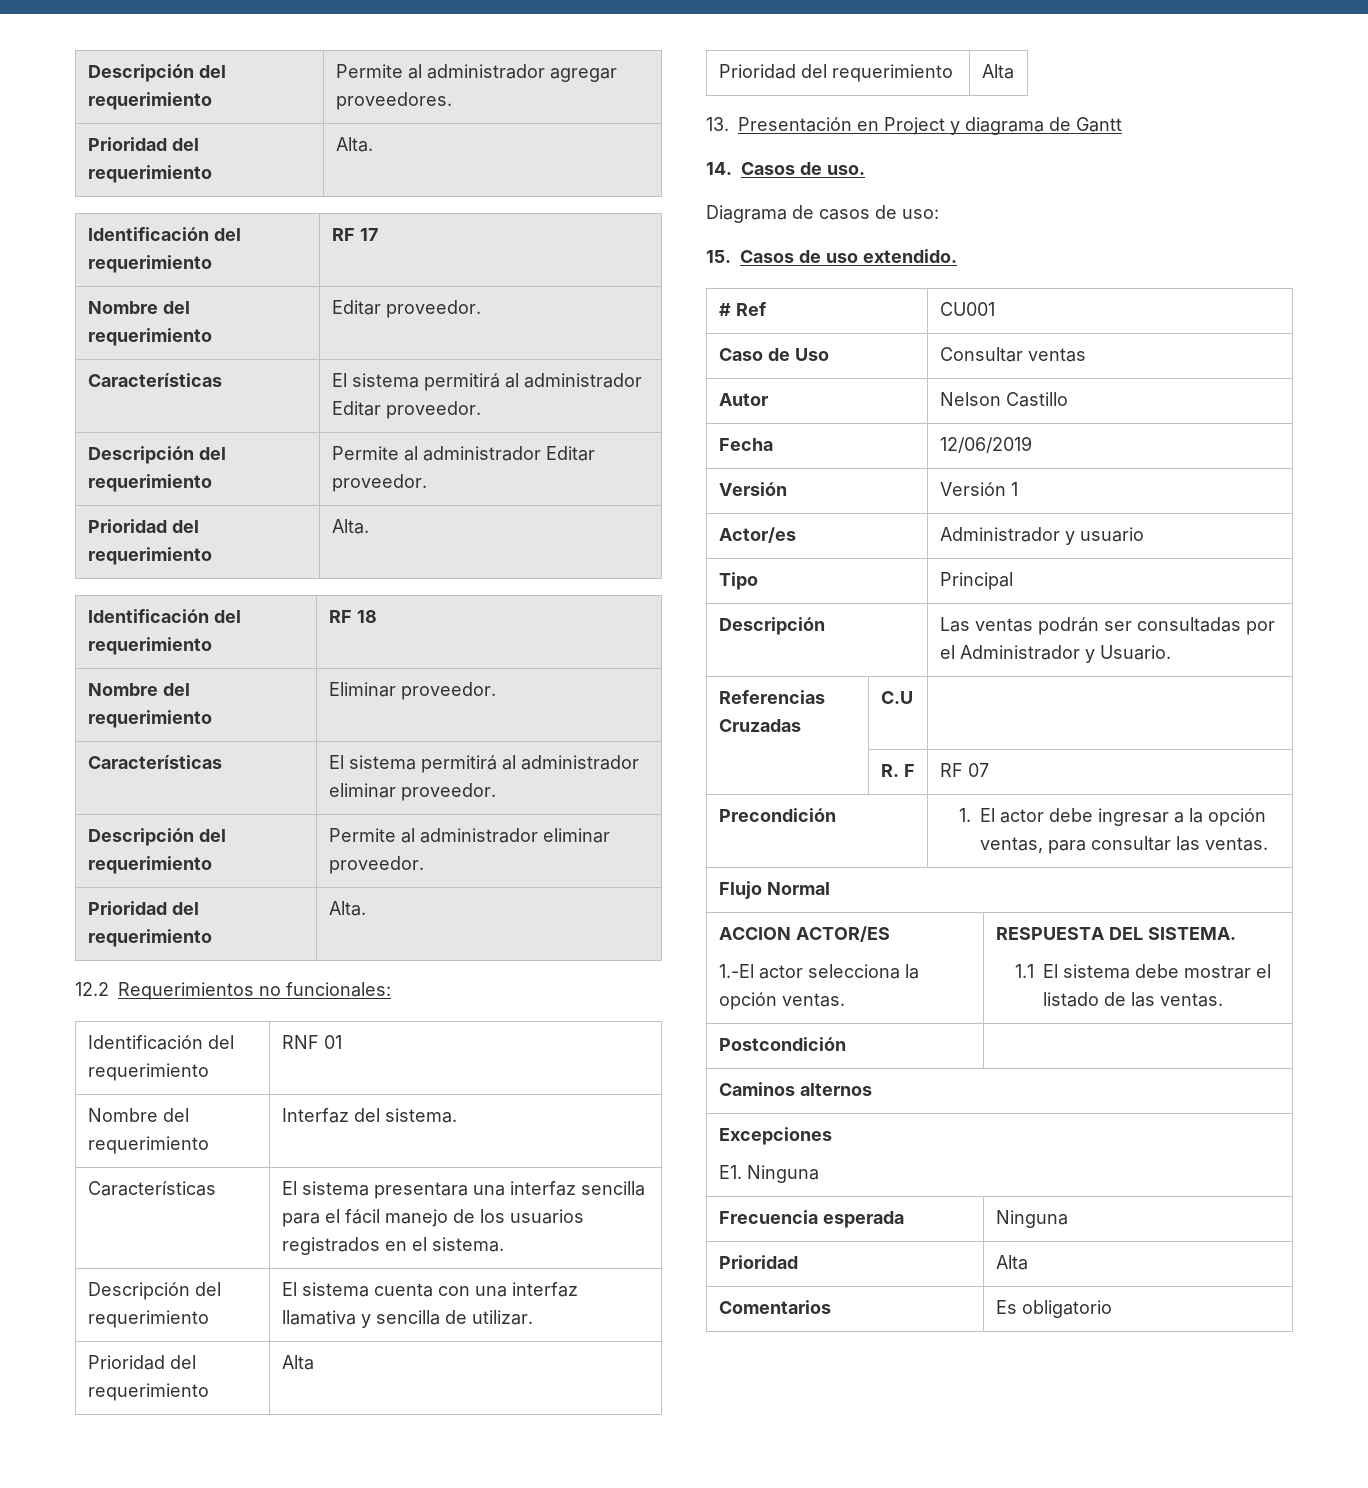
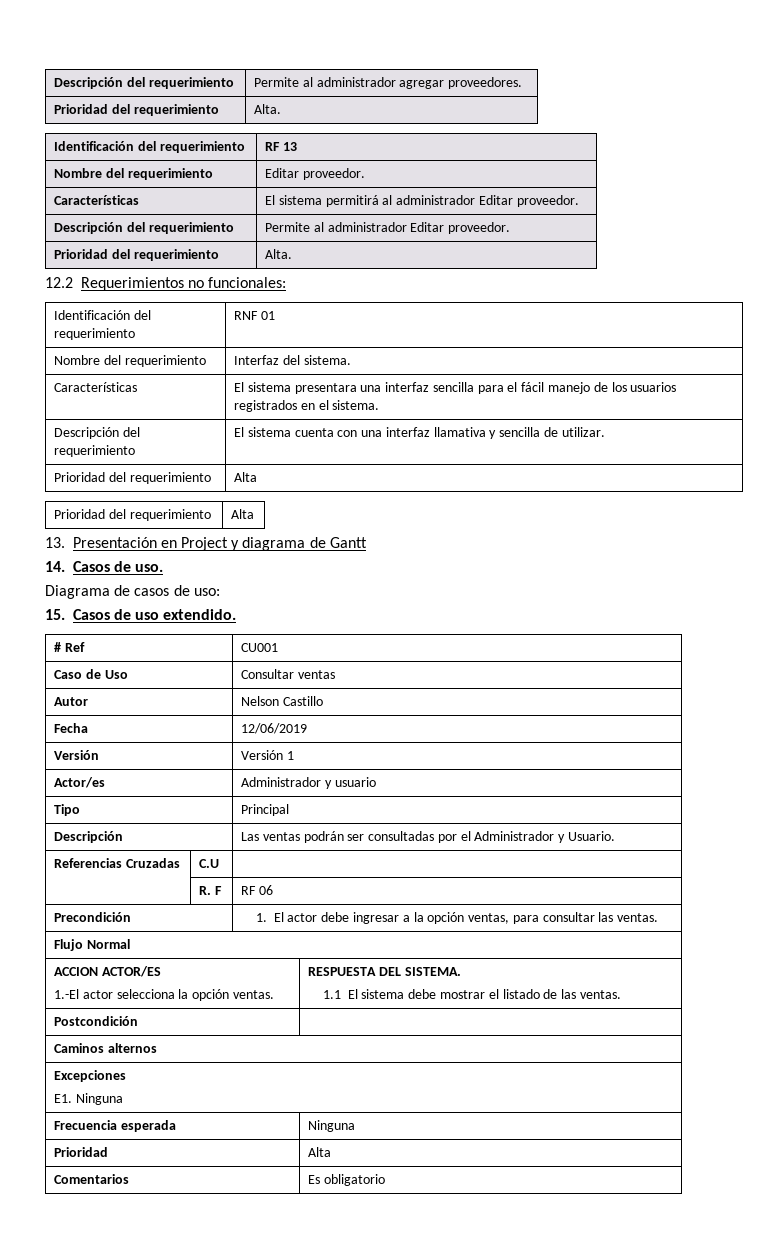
[359,228,378,241] 17 -> [282,142,297,151] 13
[87,609,241,623] [87,637,212,655] [328,610,377,623] [87,683,190,696] [87,710,212,728] [328,682,496,700] [87,755,222,769] [328,755,639,773] [328,783,496,801] [87,828,226,846] [87,856,212,874] [328,828,610,843] [328,856,424,874] [87,901,199,915] [87,929,212,947] [328,901,366,916] // Identificación del requerimiento | RF 18 // Nombre del requerimiento | Eliminar proveedor. // Características | El sistema permitirá al administrador eliminar proveedor. // Descripción del requerimiento | Permite al administrador eliminar proveedor. // Prioridad del requerimiento | Alta. -> (293, 254) none
[967,763,989,777] 07 -> [258,885,273,895] 06

